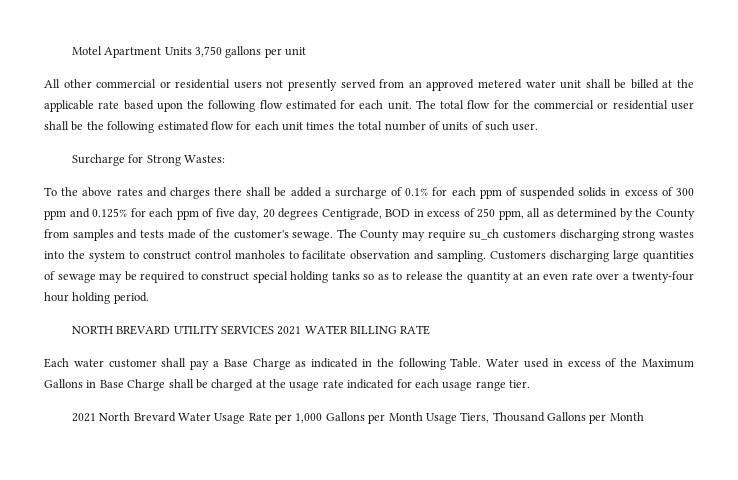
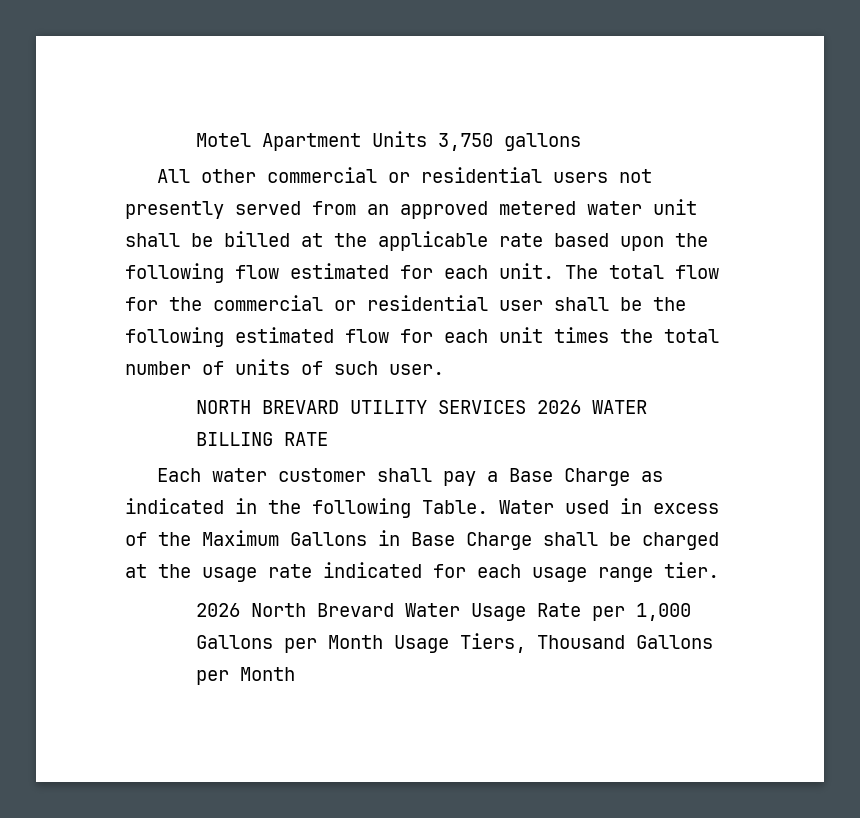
[264,47,307,58] per unit -> (582, 142) none
[71,154,225,166] [44,187,694,199] [44,208,696,220] [44,229,694,241] [44,250,694,262] [44,271,694,283] [44,292,149,304] // Surcharge for Strong Wastes: // To the above rates and charges there shall be added a surcharge of 0.1% for each ppm of suspended solids in excess of 300 ppm and 0.125% for each ppm of five day, 20 degrees Centigrade, BOD in excess of 250 ppm, all as determined by the County from samples and tests made of the customer's sewage. The County may require su_ch customers discharging strong wastes into the system to construct control manholes to facilitate observation and sampling. Customers discharging large quantities of sewage may be required to construct special holding tanks so as to release the quantity at an even rate over a twenty-four hour holding period. -> (444, 369) none
[277,326,302,335] 2021 -> [537,400,582,414] 2026
[71,413,96,422] 2021 -> [196,603,241,617] 2026

